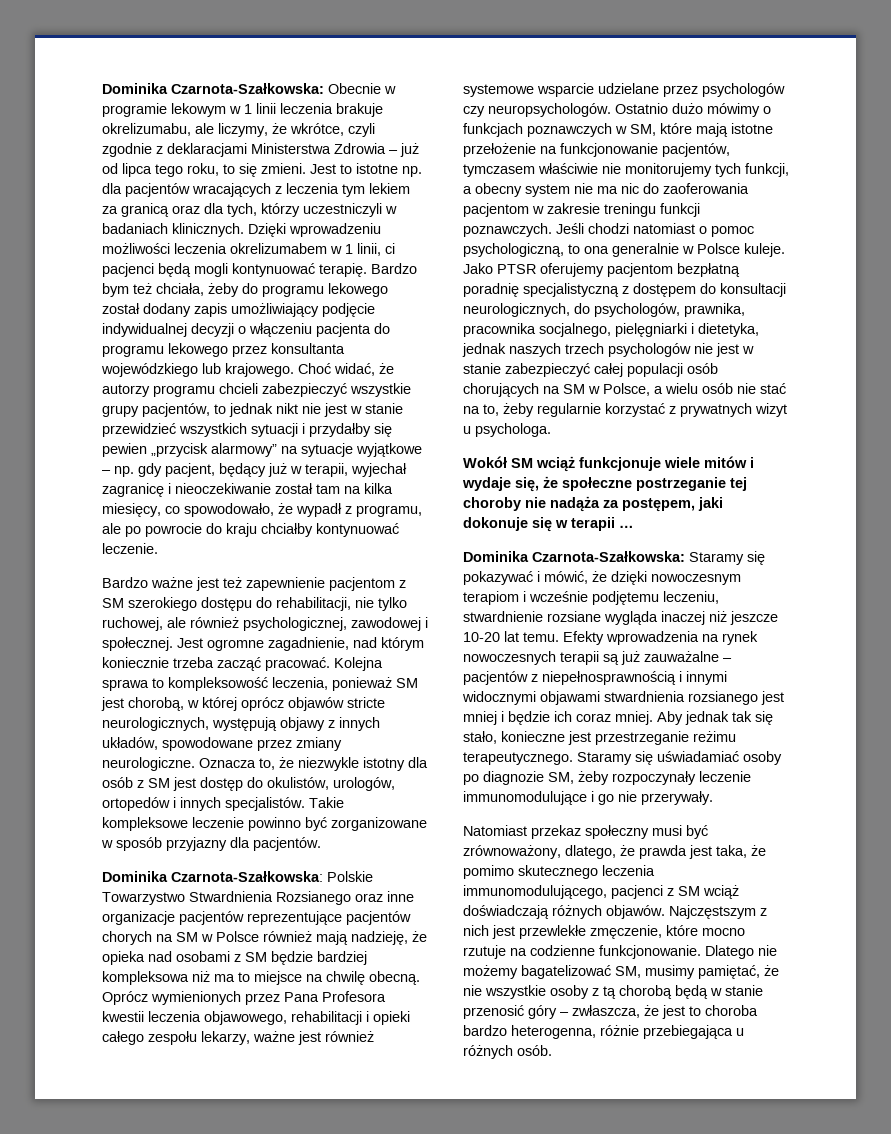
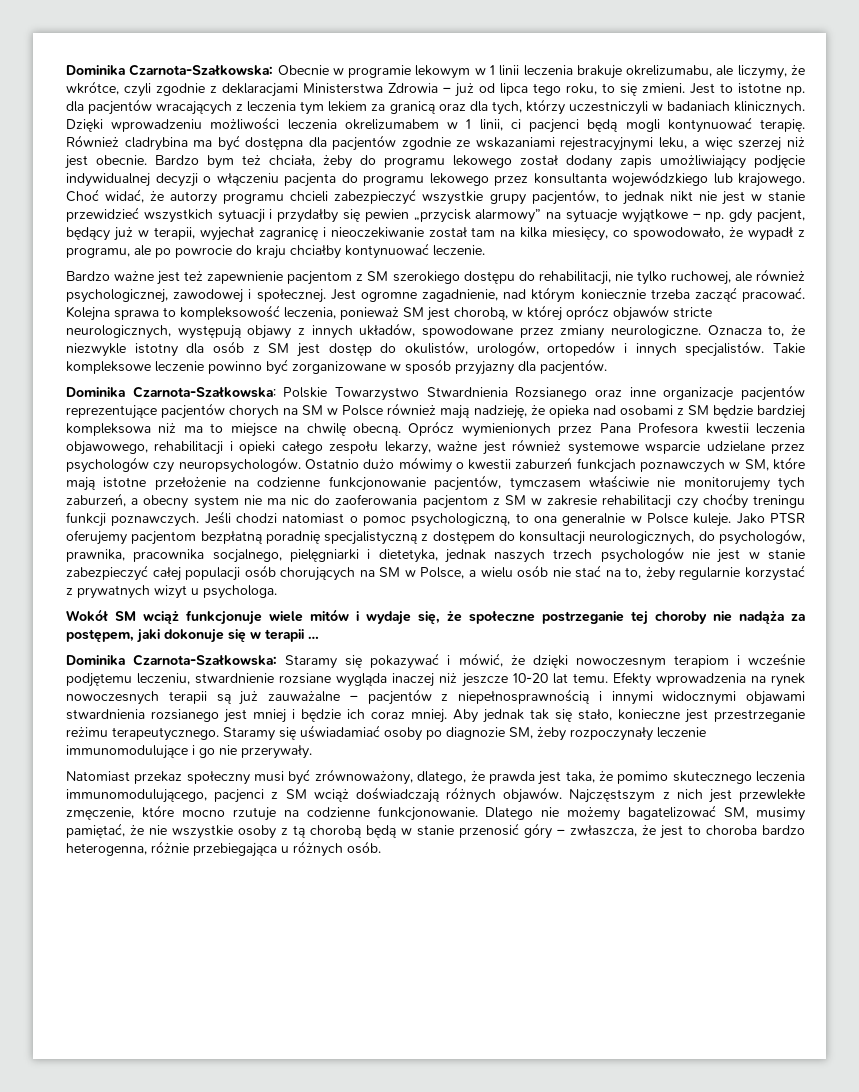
(367, 270) none -> [66,135,805,151] [65,155,147,169] Również cladrybina ma być dostępna dla pacjentów zgodnie ze wskazaniami rejestracyjnymi leku, a więc szerzej niż jest obecnie.
(771, 110) none -> [468,457,573,470] kwestii zaburzeń
(557, 150) none -> [257,477,321,487] codzienne
[745,163,789,177] funkcji, -> [66,493,126,507] zaburzeń,
[532,203,600,214] w zakresie -> [492,493,748,509] z SM w zakresie rehabilitacji czy choćby

